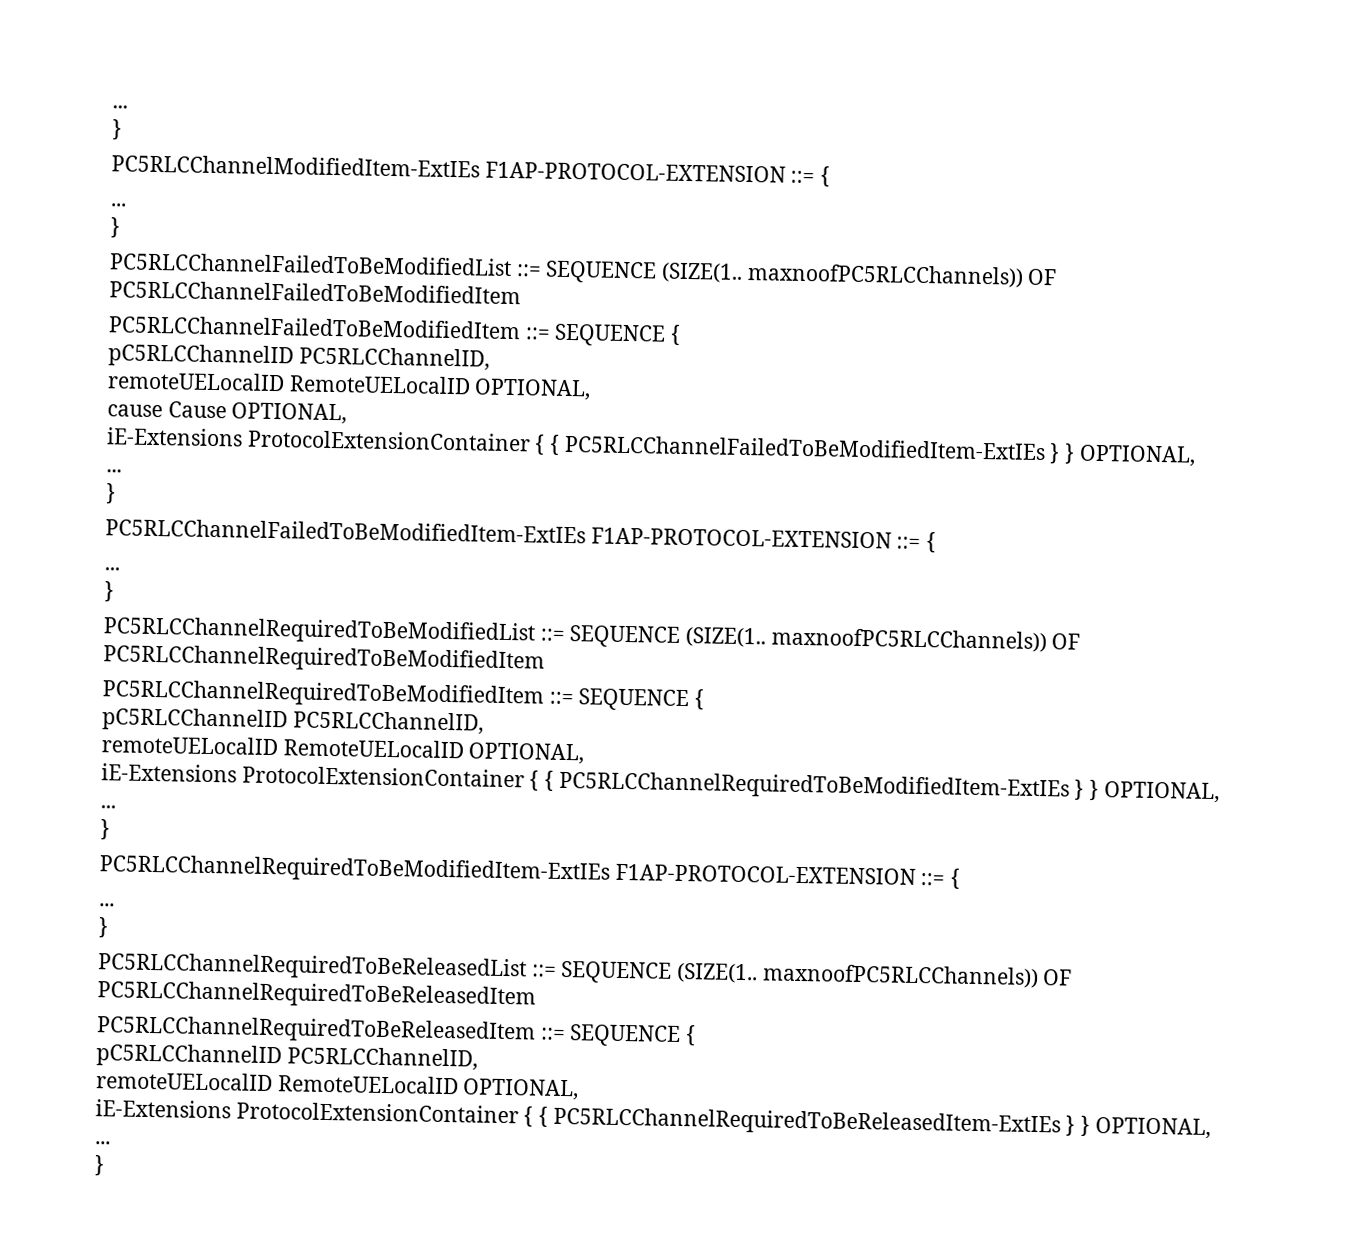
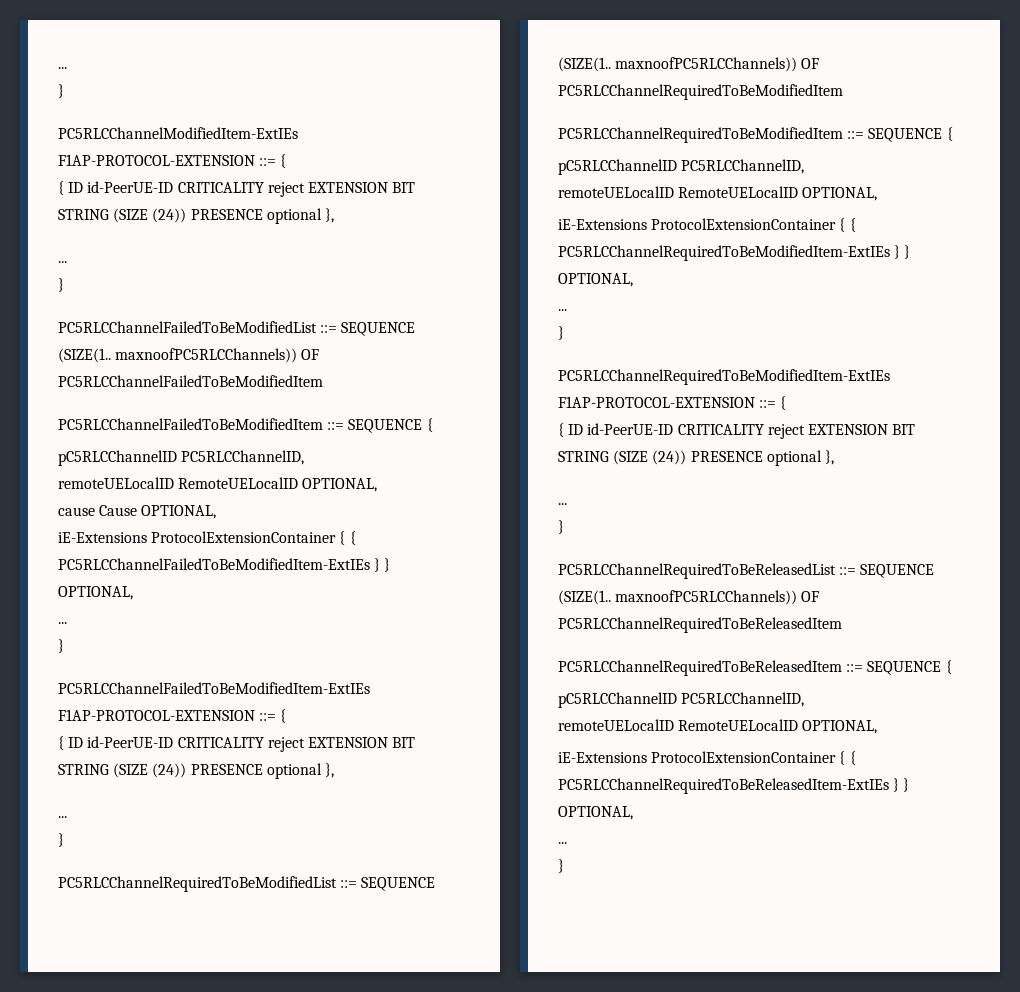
(831, 177) none -> [58,181,416,197] [58,208,334,224] // { ID id-PeerUE-ID CRITICALITY reject EXTENSION BIT STRING (SIZE (24)) PRESENCE optional },
(937, 543) none -> [58,736,416,752] [58,763,334,779] // { ID id-PeerUE-ID CRITICALITY reject EXTENSION BIT STRING (SIZE (24)) PRESENCE optional },
(961, 879) none -> [558,423,916,439] [558,450,834,466] // { ID id-PeerUE-ID CRITICALITY reject EXTENSION BIT STRING (SIZE (24)) PRESENCE optional },

